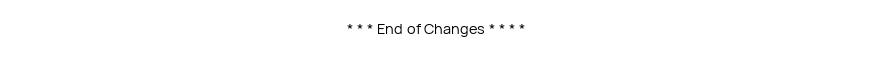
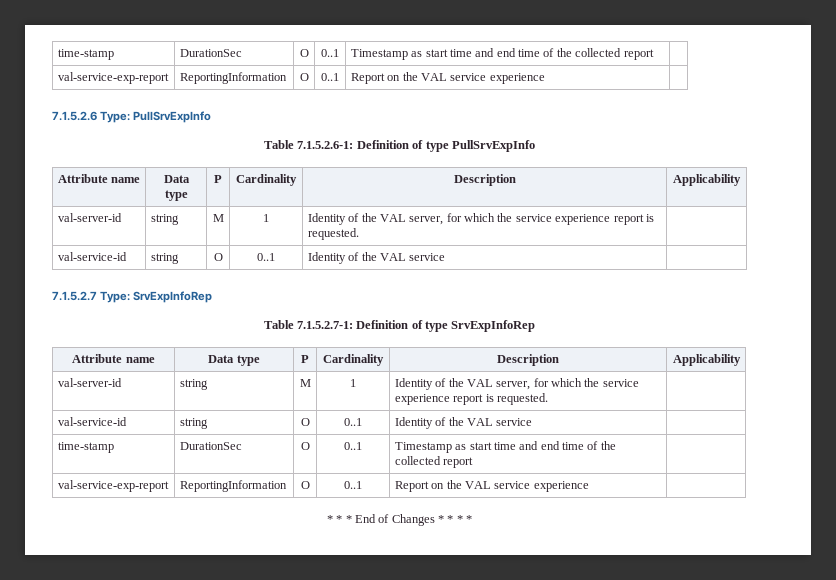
(346, 29) none -> [57,49,114,60] [179,49,242,57] [299,49,309,57] [321,49,339,57] [350,48,654,60] [57,72,169,84] [179,72,287,84] [299,73,309,81] [321,73,339,81] [350,72,545,84] [52,111,212,123] [264,140,535,152] [57,174,141,183] [163,175,190,183] [164,190,188,201] [214,175,222,183] [236,174,297,186] [453,174,516,186] [673,174,741,186] [57,213,122,222] [150,214,179,225] [212,214,224,222] [263,214,269,222] [307,213,654,225] [307,228,359,240] [57,252,127,261] [150,253,179,264] [213,253,223,261] [257,253,275,261] [307,252,446,264] [52,291,213,303] [263,320,536,332] [72,354,155,363] [208,355,260,366] [301,355,309,363] [323,354,384,366] [496,354,559,366] [672,354,741,366] [57,378,122,387] [179,379,208,390] [299,379,311,387] [350,379,356,387] [394,378,639,390] [394,393,548,405] [57,417,127,426] [179,418,208,429] [300,418,310,426] [344,418,362,426] [394,417,533,429] [57,442,114,453] [179,442,242,450] [300,442,310,450] [344,442,362,450] [394,441,616,453] [394,456,474,468] [57,480,169,492] [179,480,287,492] [300,481,310,489] [344,481,362,489] [394,480,589,492] time-stamp | DurationSec | O | 0..1 | Timestamp as start time and end time of the collected report | // val-service-exp-report | ReportingInformation | O | 0..1 | Report on the VAL service experience | // 7.1.5.2.6 Type: PullSrvExpInfo // Table 7.1.5.2.6-1: Definition of type PullSrvExpInfo // Attribute name | Data type | P | Cardinality | Description | Applicability // val-server-id | string | M | 1 | Identity of the VAL server, for which the service experience report is requested. | // val-service-id | string | O | 0..1 | Identity of the VAL service | // 7.1.5.2.7 Type: SrvExpInfoRep // Table 7.1.5.2.7-1: Definition of type SrvExpInfoRep // Attribute name | Data type | P | Cardinality | Description | Applicability // val-server-id | string | M | 1 | Identity of the VAL server, for which the service experience report is requested. | // val-service-id | string | O | 0..1 | Identity of the VAL service | // time-stamp | DurationSec | O | 0..1 | Timestamp as start time and end time of the collected report | // val-service-exp-report | ReportingInformation | O | 0..1 | Report on the VAL service experience | //

